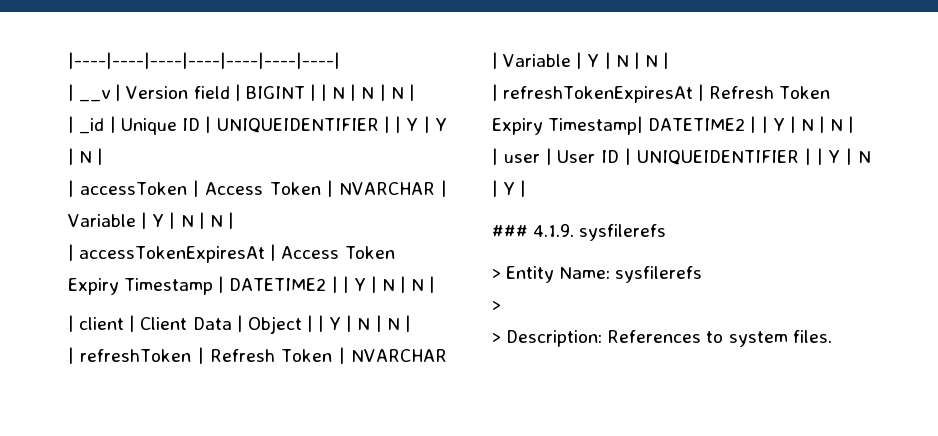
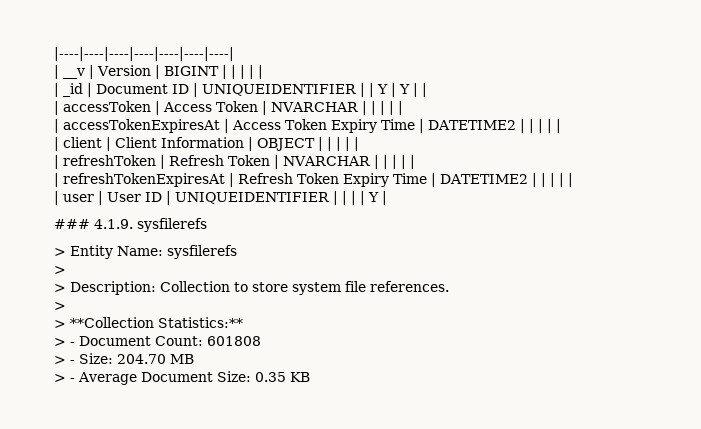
[193,86,230,99] field -> (151, 70) none
[332,84,404,101] N | N | N -> [239,65,254,79] | |
[120,118,177,135] Unique -> [96,84,168,94] Document
[79,151,93,163] N -> (418, 90) none
[68,212,223,229] Variable | Y | N | N -> [370,101,394,115] | | |
[124,276,425,295] Timestamp | DATETIME2 | | Y | N | N -> [380,119,552,133] Time | DATETIME2 | | | |
[192,315,400,334] Data | Object | | Y | N | N -> [161,137,350,151] Information | OBJECT | | | |
[503,52,658,69] Variable | Y | N | N -> [382,155,406,169] | | |
[548,116,844,135] Timestamp| DATETIME2 | | Y | N | N -> [392,173,564,187] Time | DATETIME2 | | | |
[828,148,871,165] Y | N -> [351,191,356,205] |
[607,330,832,347] References to system files. -> [160,281,449,295] [54,302,66,310] [54,317,243,328] [54,336,261,346] [54,353,194,364] [54,371,310,385] Collection to store system file references. // > // > **Collection Statistics:** // > - Document Count: 601808 // > - Size: 204.70 MB // > - Average Document Size: 0.35 KB

